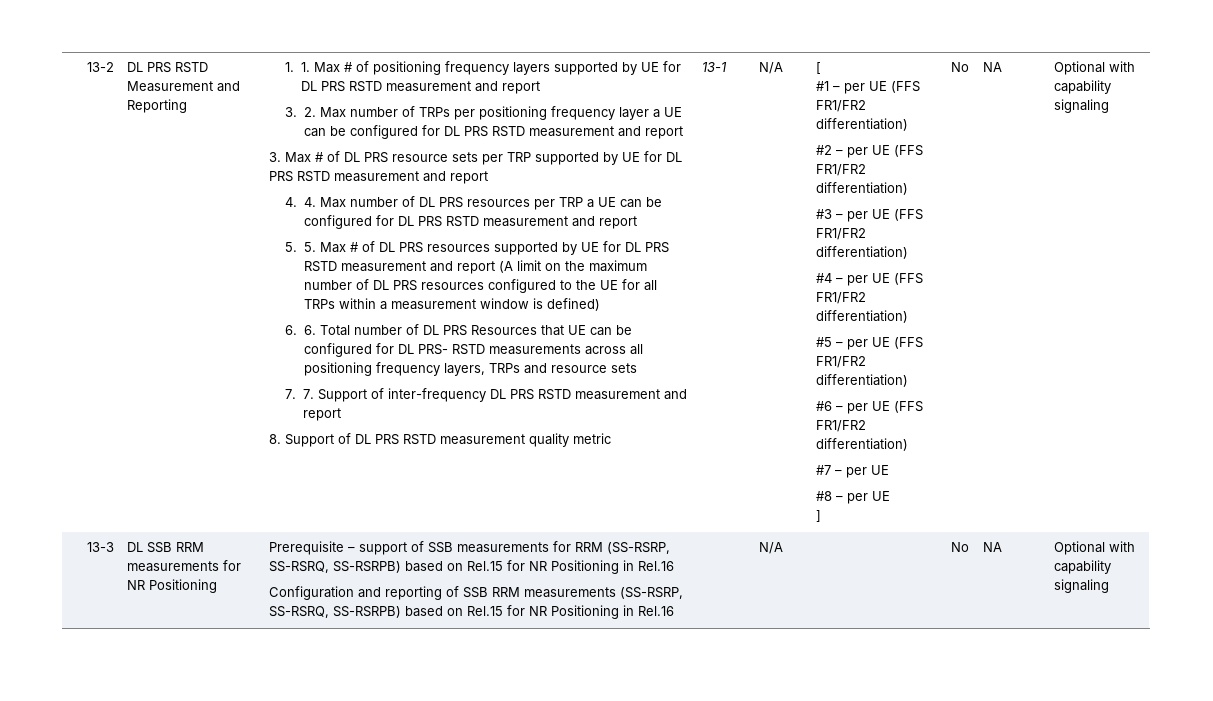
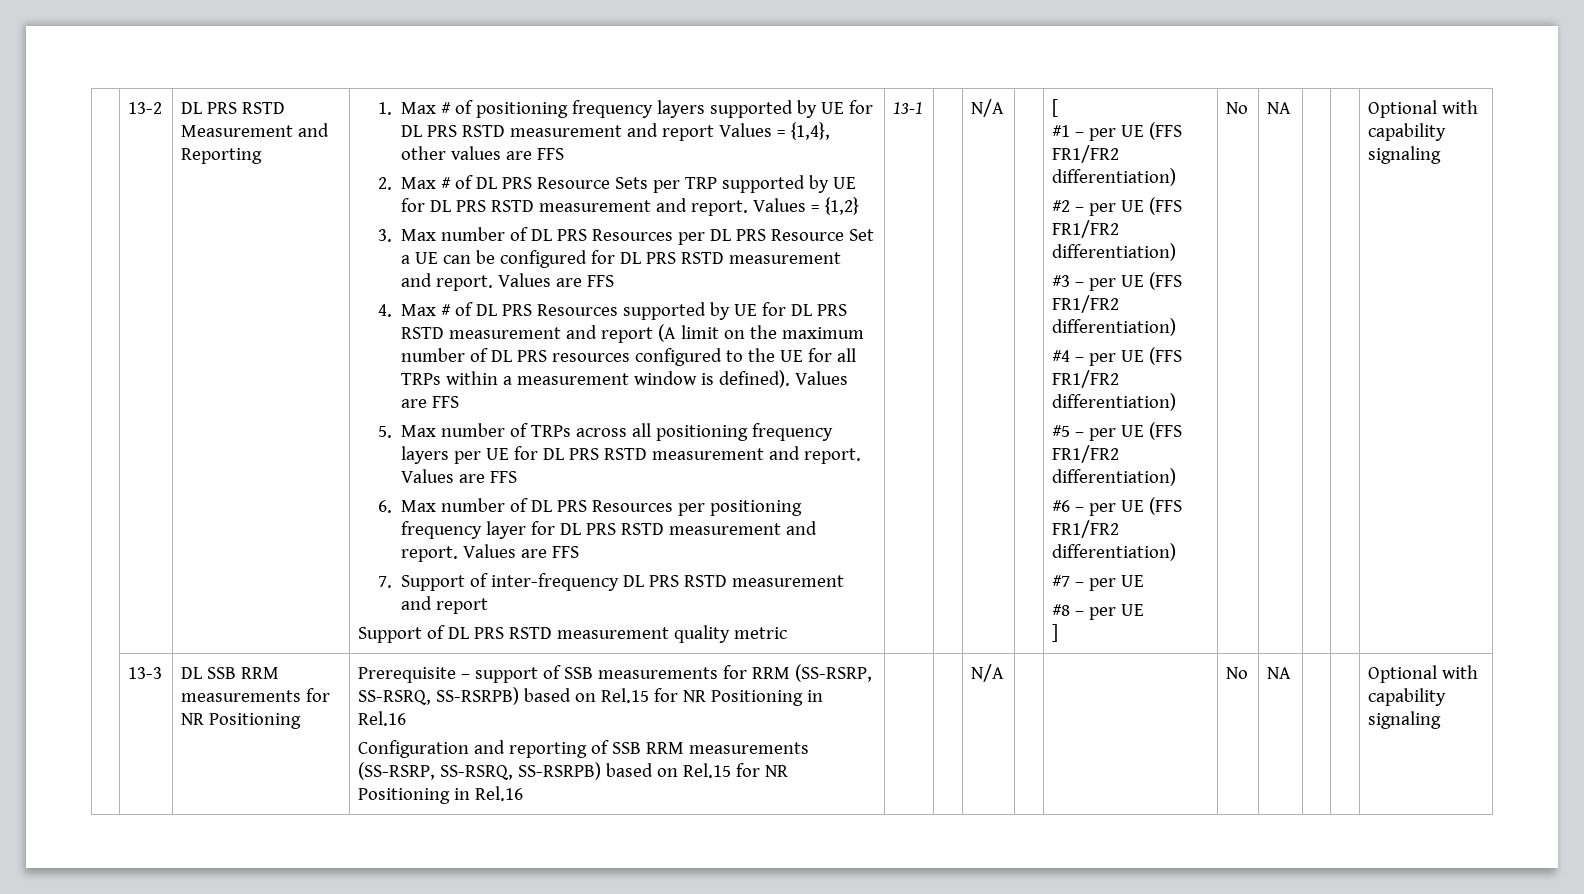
[300,62,310,72] 1. -> (392, 108) none
[285,106,649,120] // 3. 2. Max number of TRPs per positioning frequency layer -> [718,122,830,140] [400,146,564,160] [377,175,856,193] [400,197,859,216] [377,227,874,245] Values = {1,4}, other values are FFS // 2. Max # of DL PRS Resource Sets per TRP supported by UE for DL PRS RSTD measurement and report. Values = {1,2} // 3. Max number of DL PRS Resources per DL PRS Resource Set
[644,126,683,139] [269,151,683,165] [269,171,489,184] [285,196,662,210] [303,215,637,229] [285,241,490,253] report // 3. Max # of DL PRS resource sets per TRP supported by UE for DL PRS RSTD measurement and report // 4. 4. Max number of DL PRS resources per TRP a UE can be configured for DL PRS RSTD measurement and report // 5. 5. Max # of DL PRS resources -> [435,273,614,291] [377,302,618,317] report. Values are FFS // 4. Max # of DL PRS Resources
[546,298,600,311] [285,324,632,336] [303,343,643,357] [303,362,637,376] [285,389,314,399] defined) // 6. 6. Total number of DL PRS Resources that UE can be configured for DL PRS- RSTD measurements across all positioning frequency layers, TRPs and resource sets // 7. 7. -> [718,370,848,388] [400,396,459,408] [377,423,833,441] [400,446,861,464] [400,469,517,483] [377,498,802,516] [400,521,817,539] [400,544,579,562] [377,576,392,588] defined). Values are FFS // 5. Max number of TRPs across all positioning frequency layers per UE for DL PRS RSTD measurement and report. Values are FFS // 6. Max number of DL PRS Resources per positioning frequency layer for DL PRS RSTD measurement and report. Values are FFS // 7.
[269,434,282,444] 8. -> (488, 606) none

